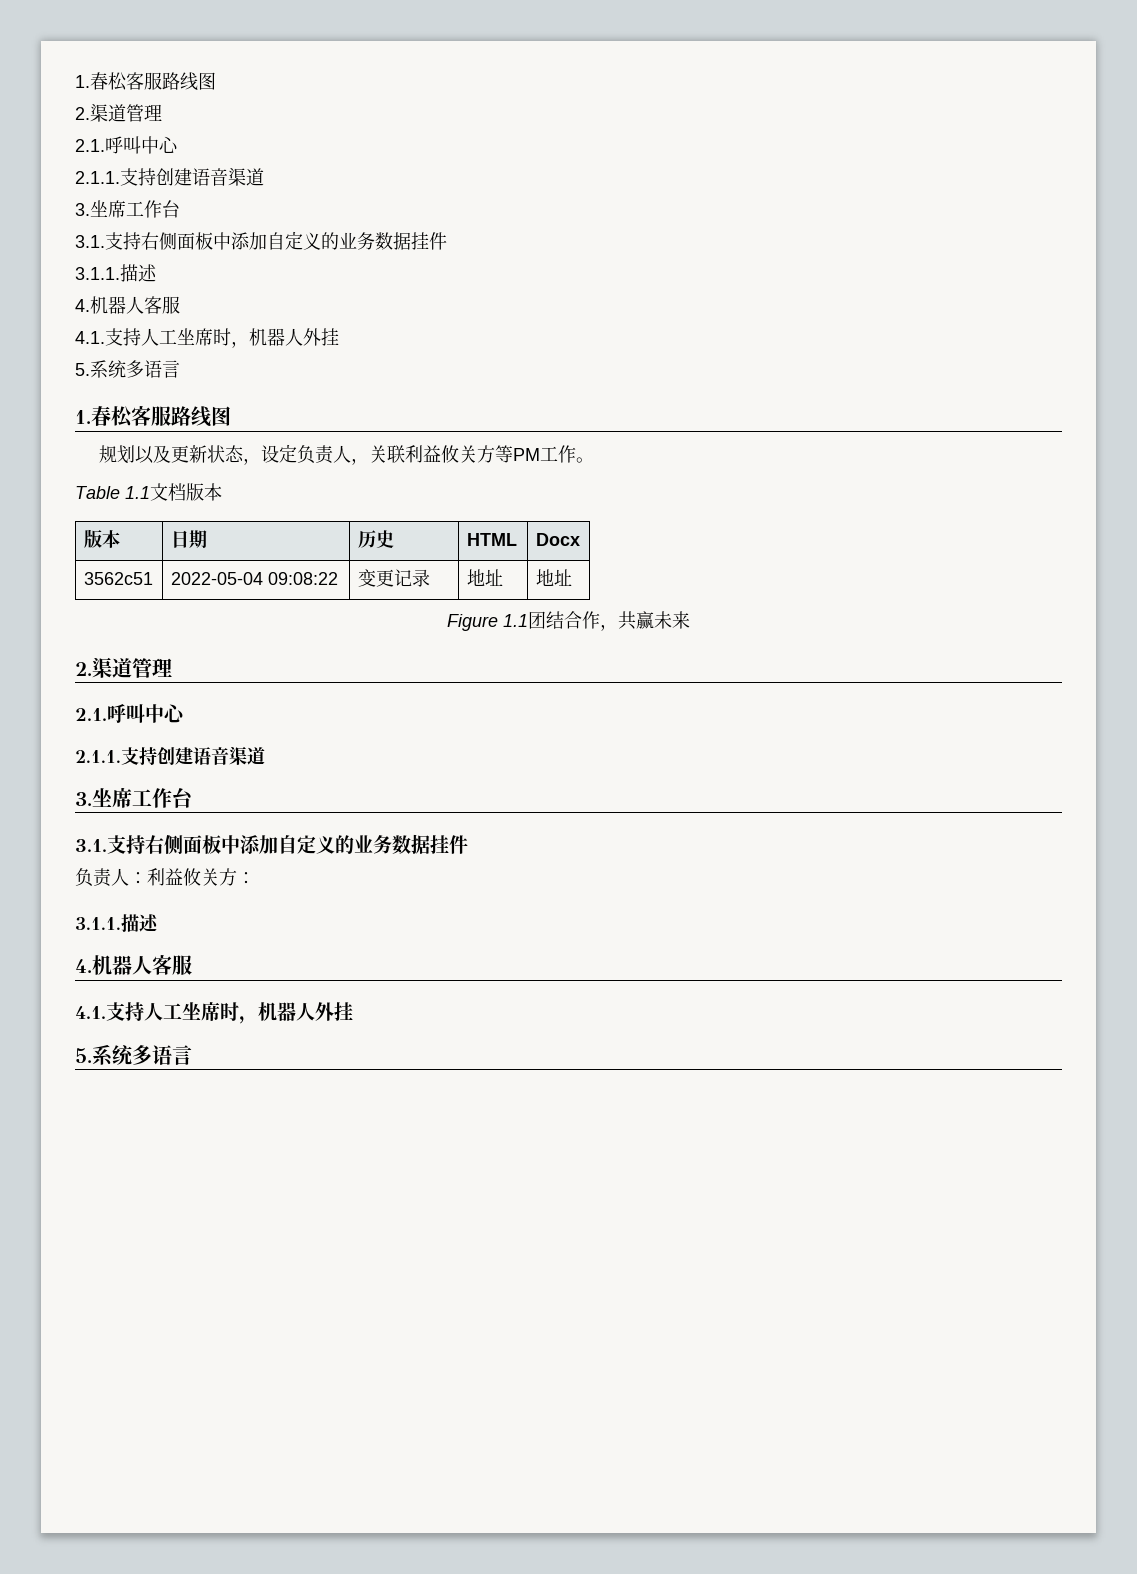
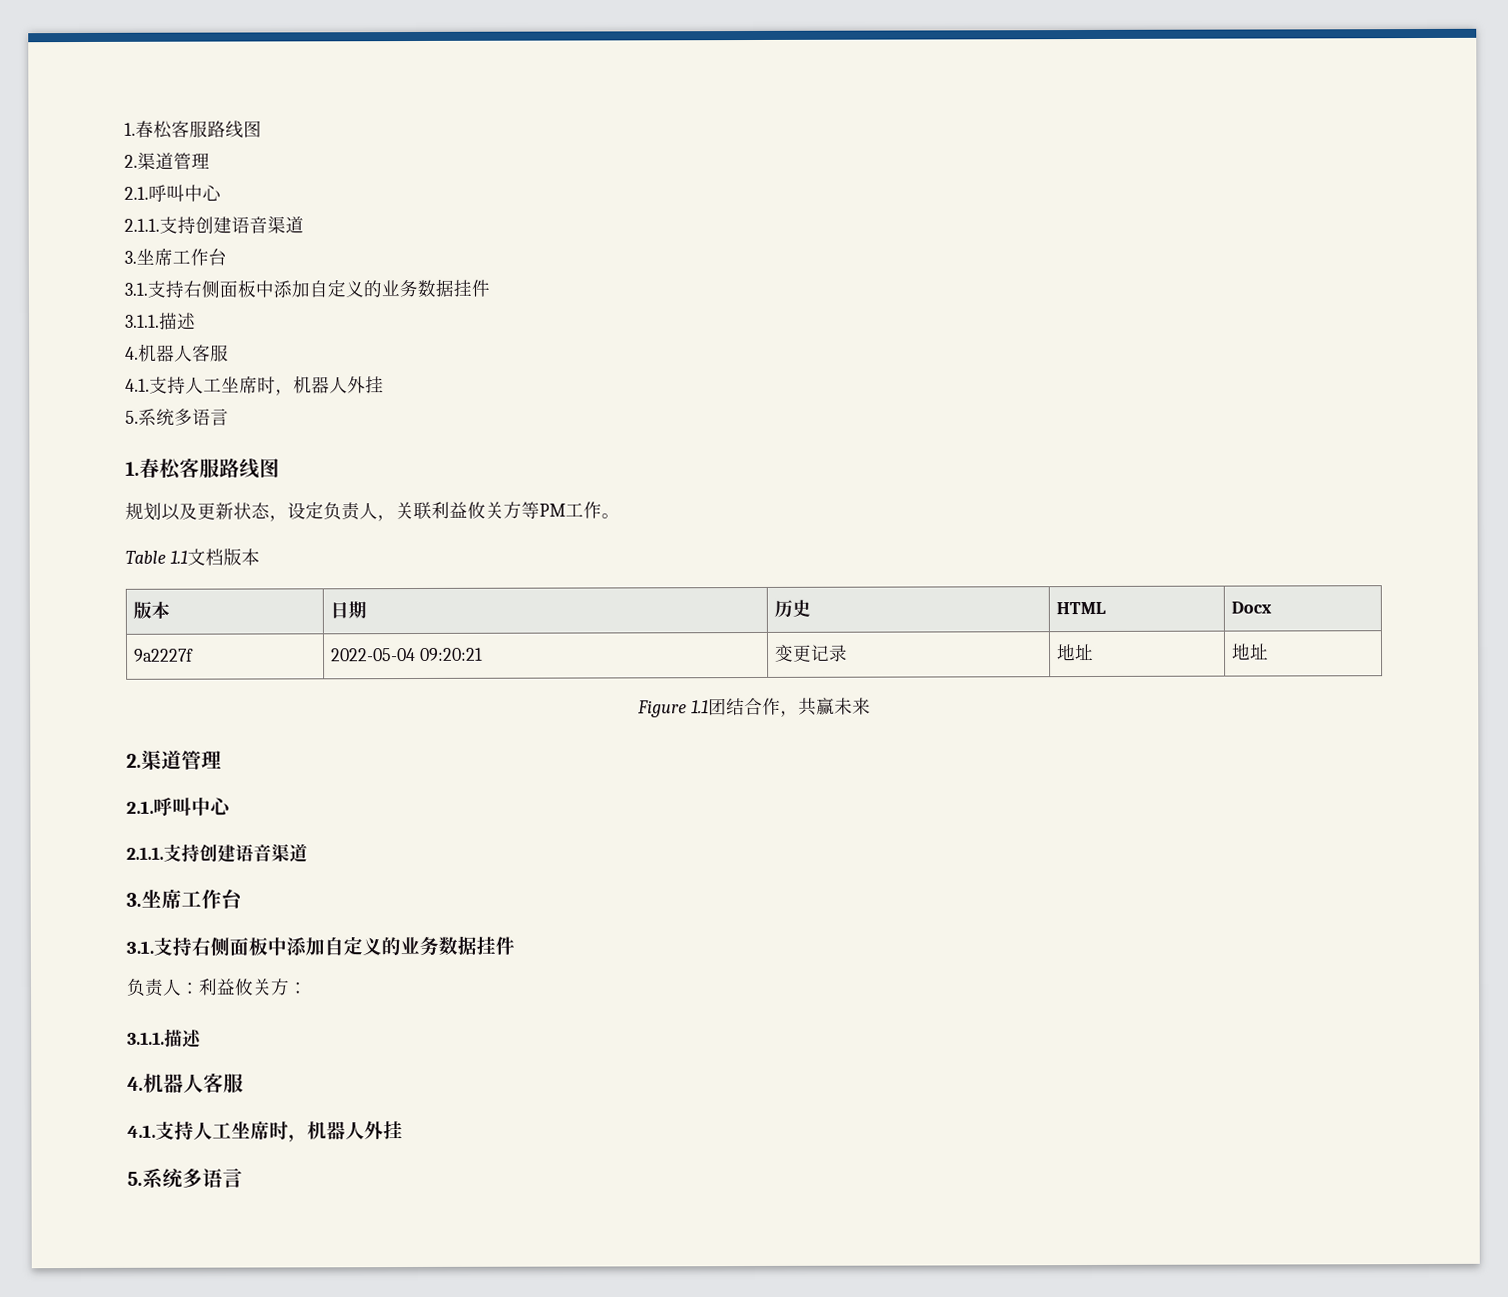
[83,572,153,585] 3562c51 -> [133,648,195,662] 9a2227f
[267,572,338,585] 09:08:22 -> [419,647,484,661] 09:20:21

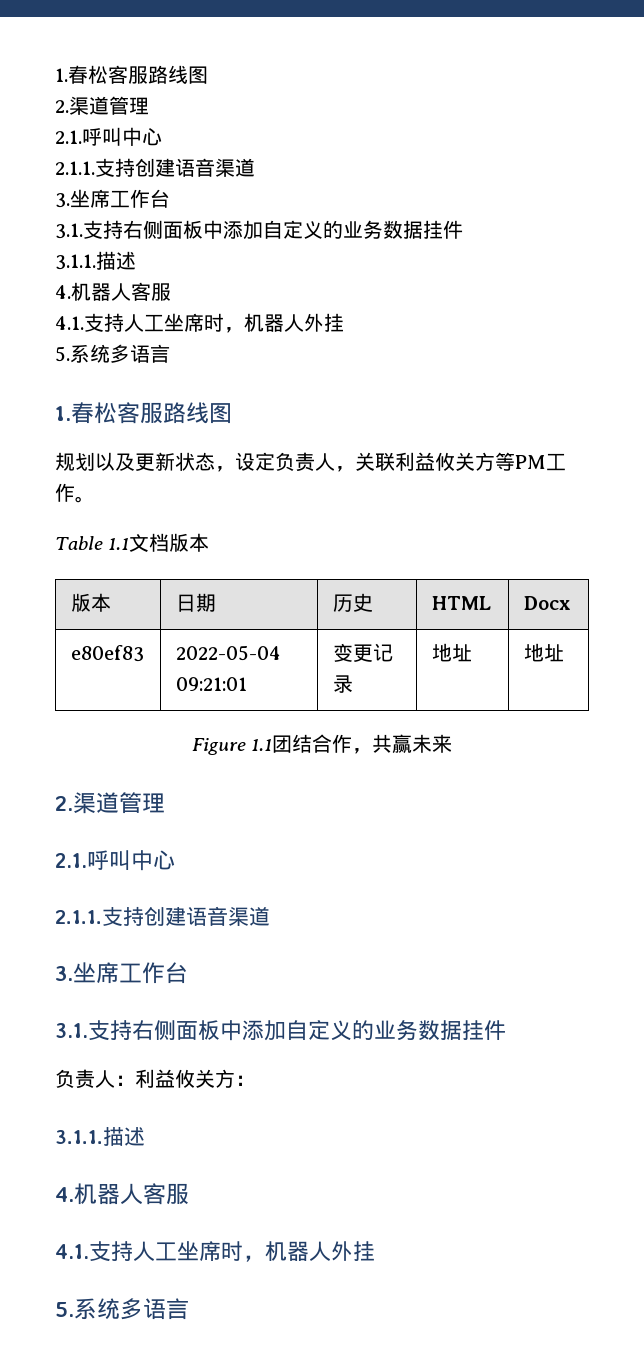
[133,648,195,662] 9a2227f -> [70,645,144,662] e80ef83
[419,647,484,661] 09:20:21 -> [175,677,247,691] 09:21:01

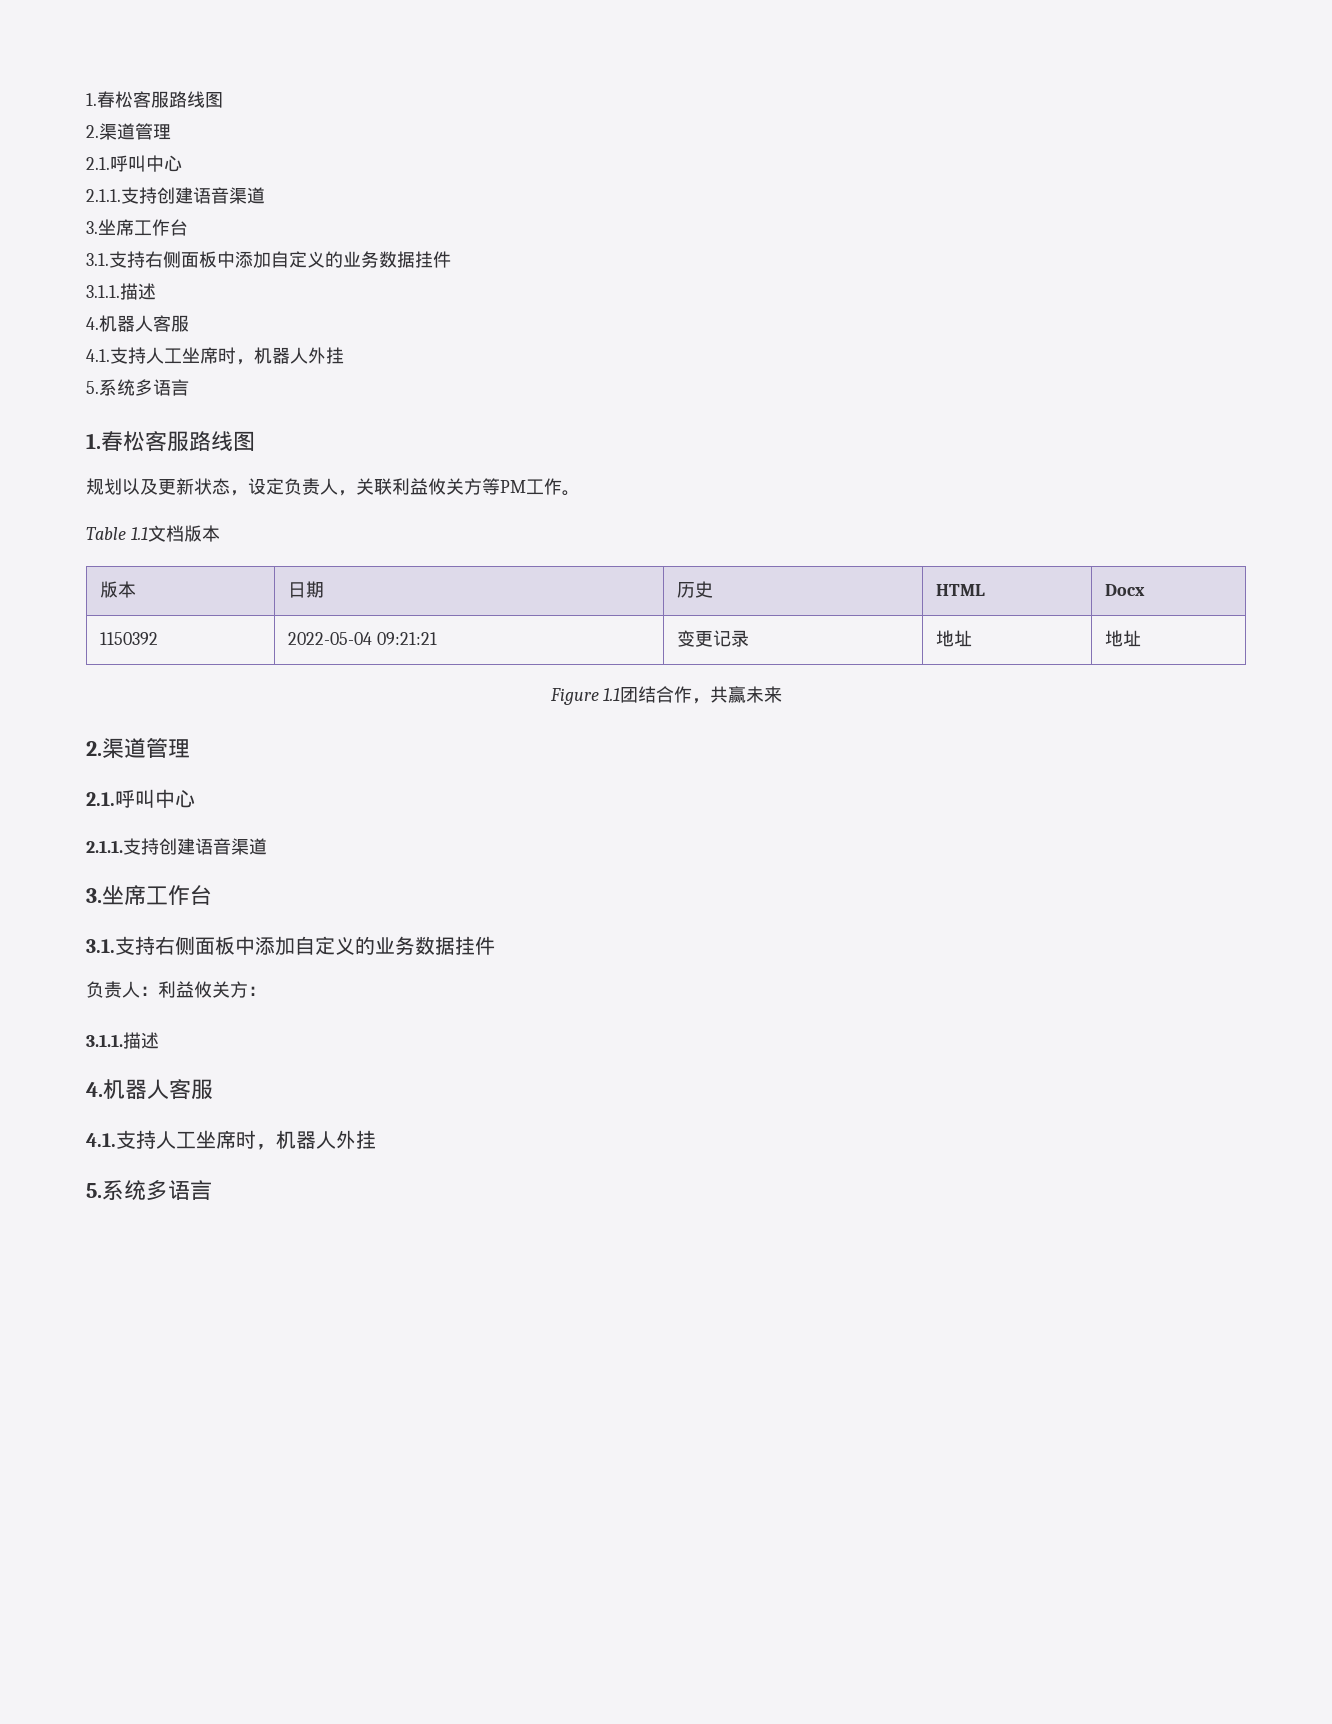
[70,645,144,662] e80ef83 -> [99,632,158,645] 1150392
[175,677,247,691] 09:21:01 -> [376,632,437,645] 09:21:21

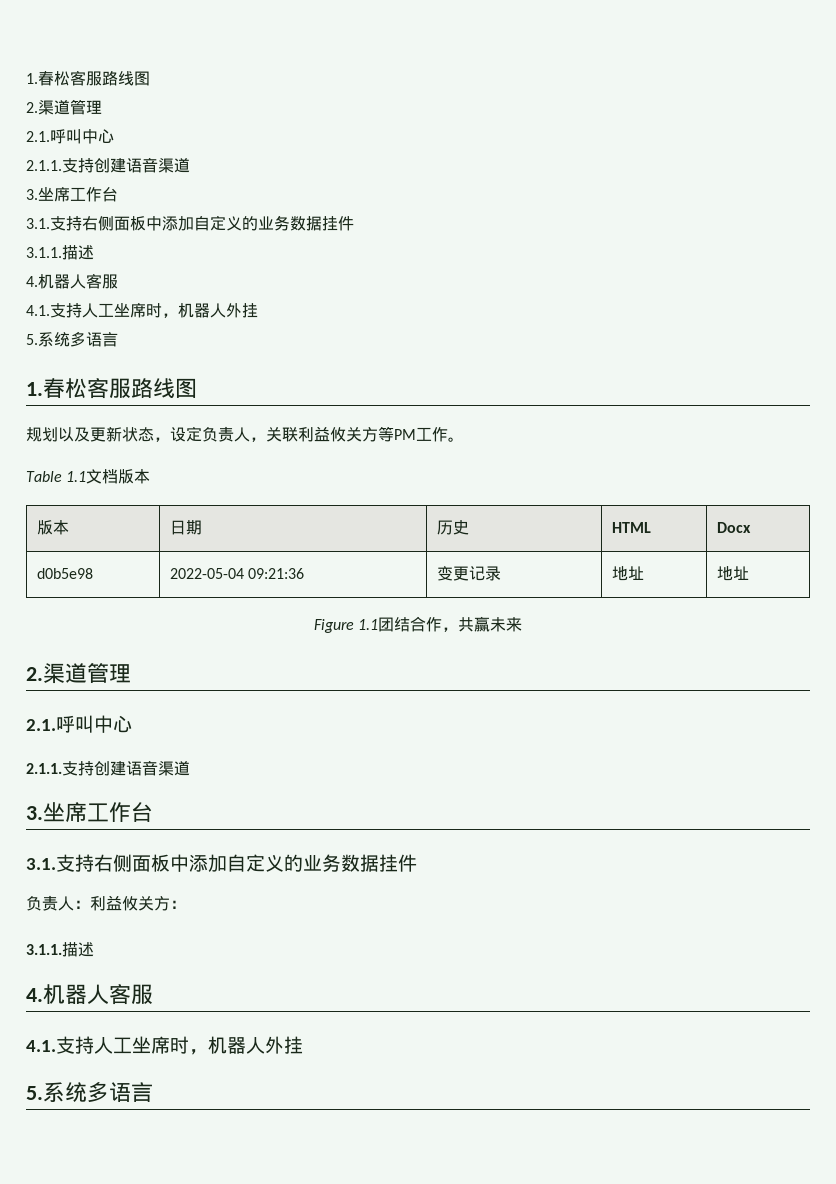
[99,632,158,645] 1150392 -> [37,568,94,579] d0b5e98
[376,632,437,645] 09:21:21 -> [248,568,305,579] 09:21:36

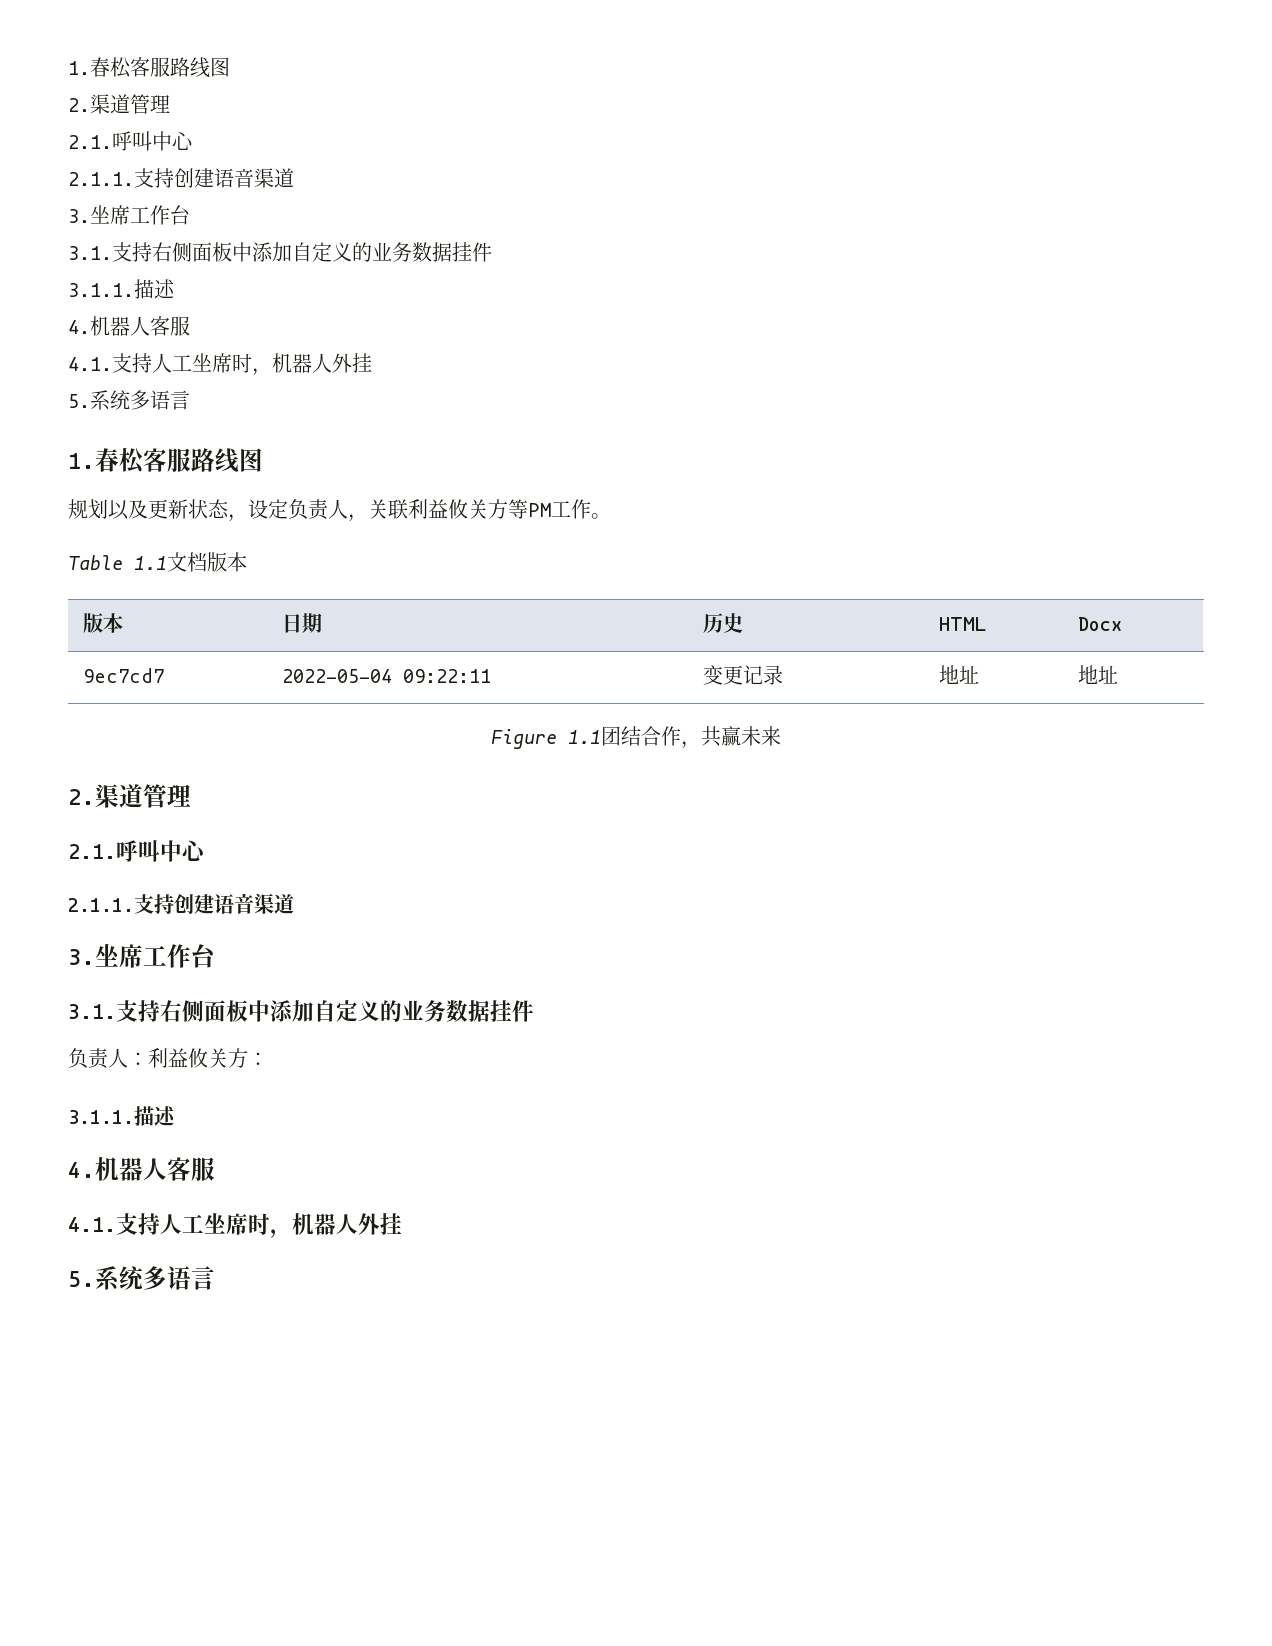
[37,568,94,579] d0b5e98 -> [83,668,165,683] 9ec7cd7
[248,568,305,579] 09:21:36 -> [403,669,492,683] 09:22:11

